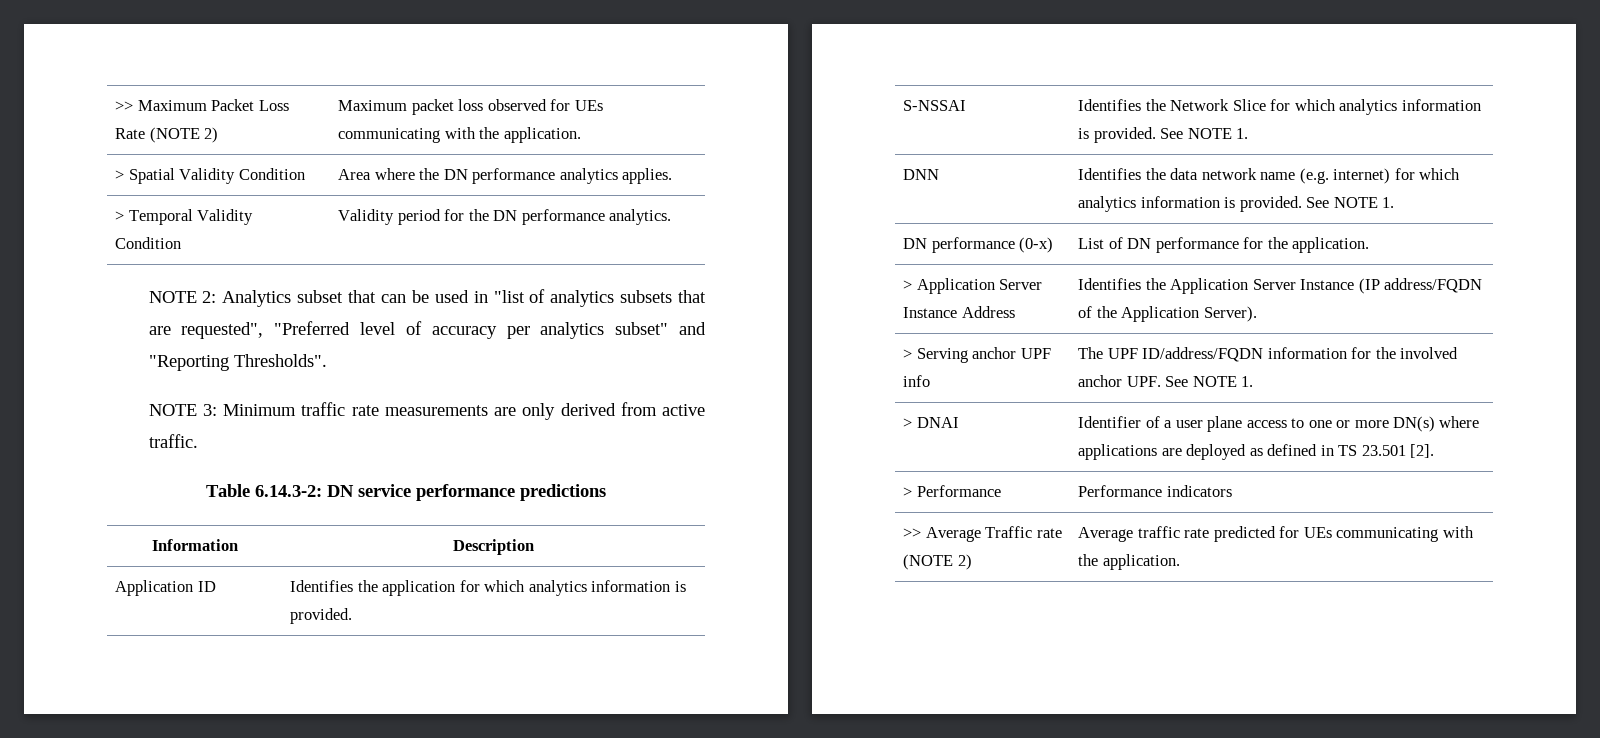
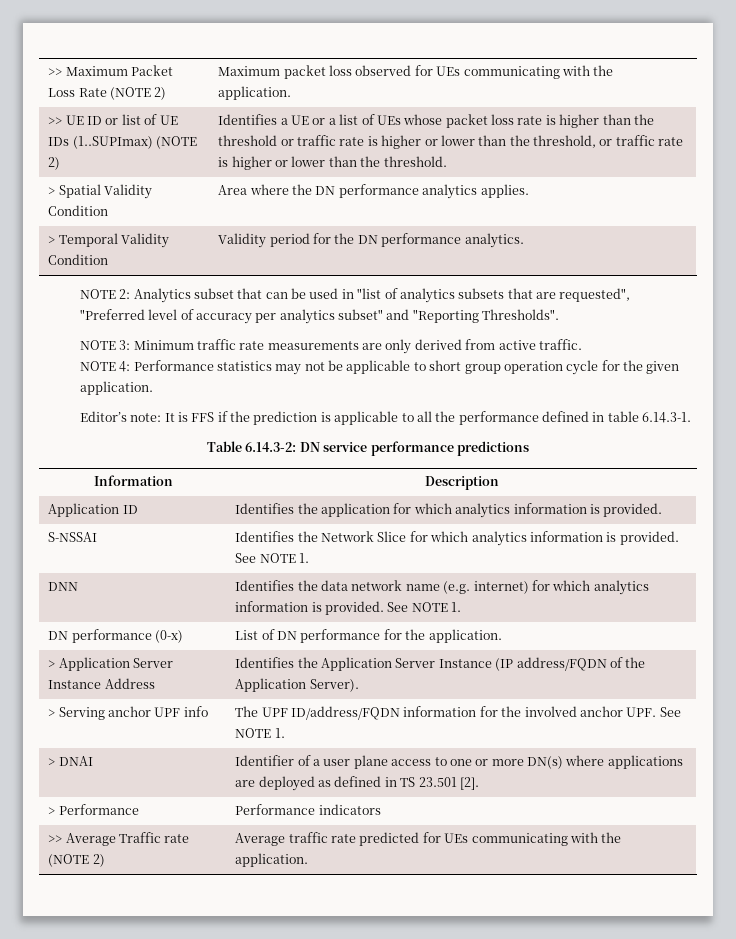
(581, 135) none -> [48,114,178,125] [48,136,198,149] [48,157,61,170] [218,114,654,128] [218,135,684,149] [218,156,447,170] // >> UE ID or list of UE IDs (1..SUPImax) (NOTE 2) | Identifies a UE or a list of UEs whose packet loss rate is higher than the threshold or traffic rate is higher or lower than the threshold, or traffic rate is higher or lower than the threshold.
(198, 441) none -> [79,360,680,375] [79,381,153,395] [79,411,692,425] // NOTE 4: Performance statistics may not be applicable to short group operation cycle for the given application. // Editor’s note: It is FFS if the prediction is applicable to all the performance defined in table 6.14.3-1.

